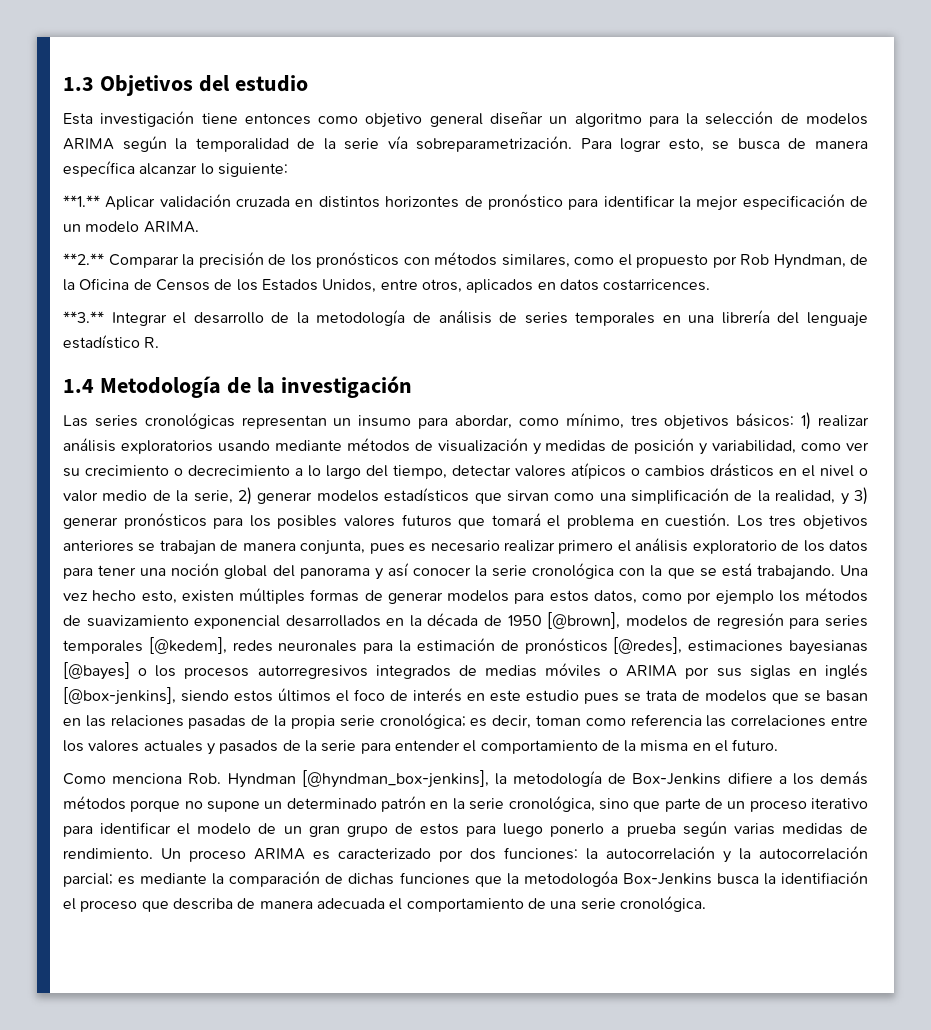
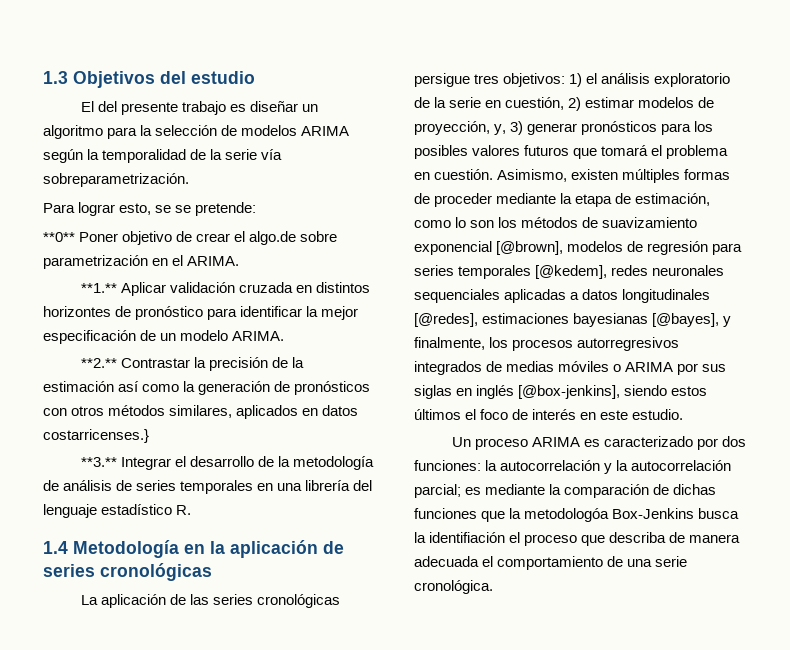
[63,111,483,128] Esta investigación tiene entonces como objetivo general -> [81,101,247,115] El del presente trabajo es
(573, 144) none -> (189, 180) //
[737,138,868,150] [63,161,288,177] busca de manera específica alcanzar lo siguiente: -> [175,202,257,216] [43,231,338,245] [43,255,240,269] se pretende: // **0** Poner objetivo de crear el algo.de sobre parametrización en el ARIMA.
[108,254,179,268] Comparar -> [121,358,191,368] Contrastar
[290,254,312,266] los -> [292,357,305,368] [43,381,291,395] la estimación así como la generación de
(430, 261) none -> [71,406,105,416] otros
[574,254,868,269] [63,278,462,293] como el propuesto por Rob Hyndman, de la Oficina de Censos de los Estados Unidos, entre otros, -> (233, 411) none
[603,279,711,291] costarricences. -> [43,429,149,443] costarricenses.}
[226,376,412,398] [63,412,869,430] [63,438,870,455] [63,463,868,479] [63,487,849,505] de la investigación // Las series cronológicas representan un insumo para abordar, como mínimo, tres objetivos básicos: 1) realizar análisis exploratorios usando mediante métodos de visualización y medidas de posición y variabilidad, como ver su crecimiento o decrecimiento a lo largo del tiempo, detectar valores atípicos o cambios drásticos en el nivel o valor medio de la serie, 2) generar modelos estadísticos que sirvan como una simplificación de la realidad, y -> [184,540,344,558] [43,563,212,581] [81,594,341,608] [414,73,731,87] [414,97,715,111] [414,121,507,135] en la aplicación de series cronológicas // La aplicación de las series cronológicas persigue tres objetivos: 1) el análisis exploratorio de la serie en cuestión, 2) estimar modelos de proyección, y,
[736,515,869,530] [63,538,868,555] [63,563,869,580] [63,588,774,605] Los tres objetivos anteriores se trabajan de manera conjunta, pues es necesario realizar primero el análisis exploratorio de los datos para tener una noción global del panorama y así conocer la serie cronológica con la que se está trabajando. Una vez hecho esto, existen múltiples formas de generar modelos para estos datos, como por ejemplo -> [497,169,731,183] [414,193,711,207] [414,217,495,228] Asimismo, existen múltiples formas de proceder mediante la etapa de estimación, como lo son
[285,613,542,627] desarrollados en la década de 1950 -> (492, 248) none
[363,637,869,655] [63,662,148,680] para la estimación de pronósticos [@redes], estimaciones bayesianas [@bayes] o -> [414,289,711,303] [414,313,732,327] [414,337,485,350] sequenciales aplicadas a datos longitudinales [@redes], estimaciones bayesianas [@bayes], y finalmente,
[526,690,868,704] [63,713,868,729] [63,739,779,755] [63,770,868,788] [63,796,869,812] [63,821,868,837] [63,848,153,859] estudio pues se trata de modelos que se basan en las relaciones pasadas de la propia serie cronológica; es decir, toman como referencia las correlaciones entre los valores actuales y pasados de la serie para entender el comportamiento de la misma en el futuro. // Como menciona Rob. Hyndman [@hyndman_box-jenkins], la metodología de Box-Jenkins difiere a los demás métodos porque no supone un determinado patrón en la serie cronológica, sino que parte de un proceso iterativo para identificar el modelo de un gran grupo de estos para luego ponerlo a prueba según varias medidas de rendimiento. -> [632,409,684,420] estudio. //

